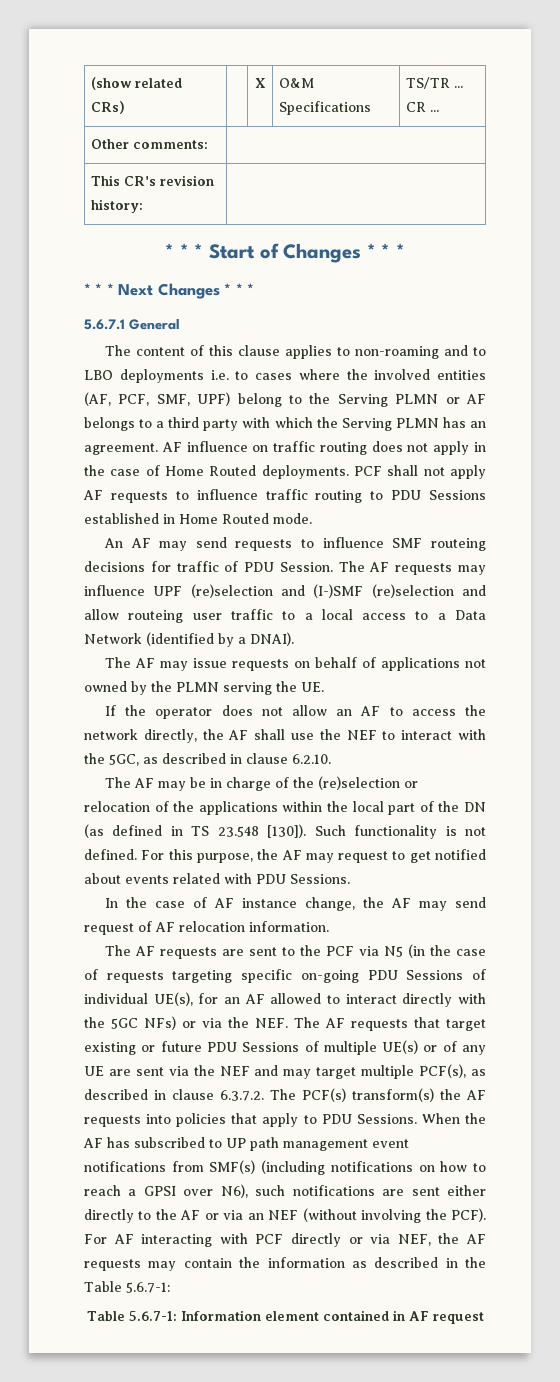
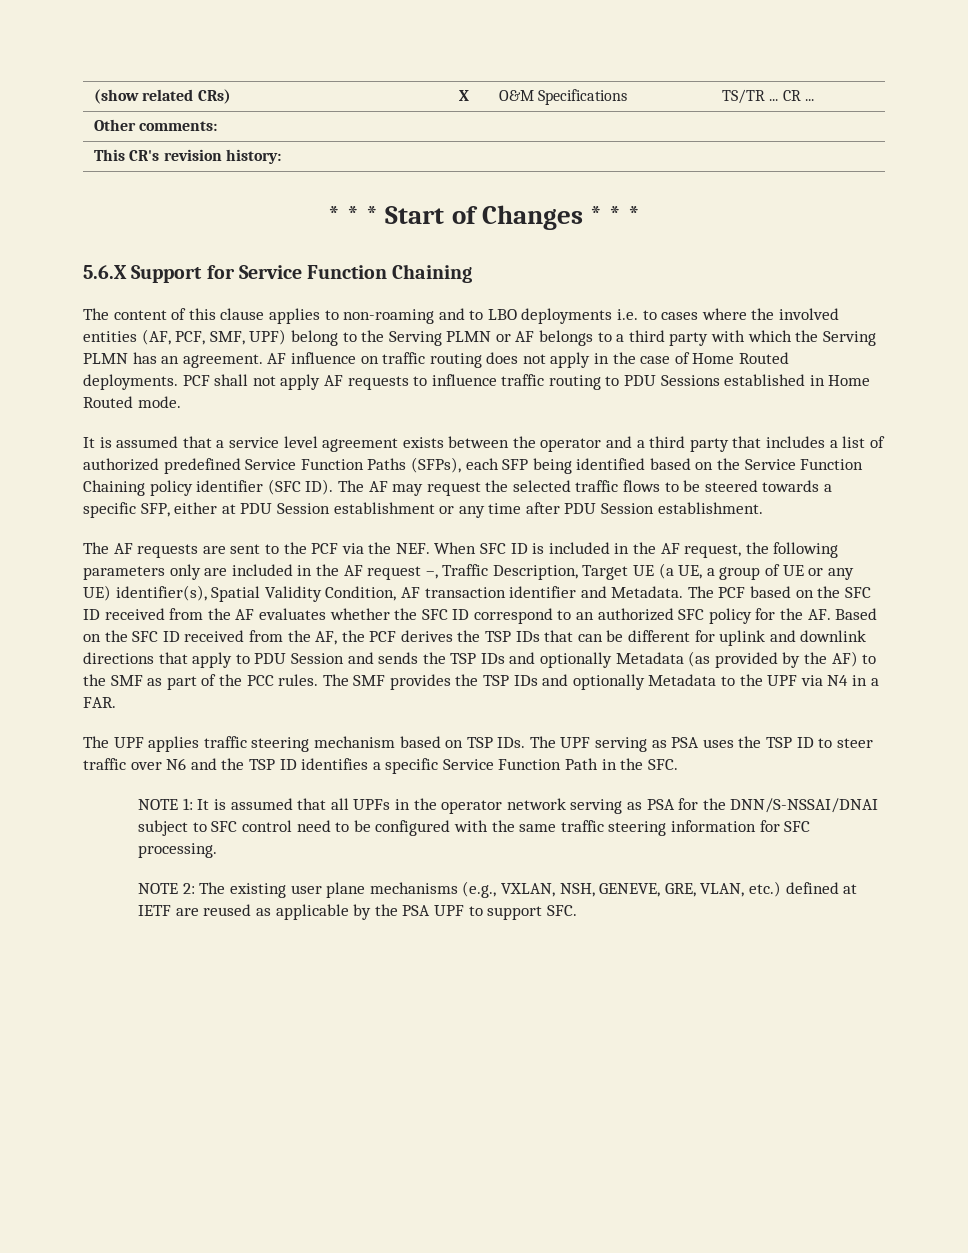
[84,283,255,299] [84,319,180,330] * * * Next Changes * * * // 5.6.7.1 General -> [83,264,473,283] 5.6.X Support for Service Function Chaining
[103,537,487,551] [84,561,486,575] [84,584,486,598] [84,609,487,623] [84,632,294,647] [104,657,486,671] [84,681,324,695] [104,705,487,719] [84,729,487,743] [84,753,331,766] [104,776,418,791] [84,801,487,815] [84,824,487,839] [84,849,487,863] [84,873,350,884] [104,897,486,911] [84,921,329,935] An AF may send requests to influence SMF routeing decisions for traffic of PDU Session. The AF requests may influence UPF (re)selection and (I-)SMF (re)selection and allow routeing user traffic to a local access to a Data Network (identified by a DNAI). // The AF may issue requests on behalf of applications not owned by the PLMN serving the UE. // If the operator does not allow an AF to access the network directly, the AF shall use the NEF to interact with the 5GC, as described in clause 6.2.10. // The AF may be in charge of the (re)selection or relocation of the applications within the local part of the DN (as defined in TS 23.548 [130]). Such functionality is not defined. For this purpose, the AF may request to get notified about events related with PDU Sessions. // In the case of AF instance change, the AF may send request of AF relocation information. -> [83,436,885,452] [83,457,864,474] [83,479,833,496] [83,502,763,518] It is assumed that a service level agreement exists between the operator and a third party that includes a list of authorized predefined Service Function Paths (SFPs), each SFP being identified based on the Service Function Chaining policy identifier (SFC ID). The AF may request the selected traffic flows to be steered towards a specific SFP, either at PDU Session establishment or any time after PDU Session establishment.
[383,944,487,958] [84,969,487,983] [84,992,486,1007] [84,1016,486,1031] [84,1040,487,1055] [84,1064,487,1079] [84,1088,486,1102] [84,1113,486,1127] [83,1137,409,1151] [84,1160,487,1175] [84,1184,487,1198] [84,1208,486,1223] [84,1233,487,1247] [84,1257,486,1271] [84,1281,170,1293] [86,1310,484,1324] N5 (in the case of requests targeting specific on-going PDU Sessions of individual UE(s), for an AF allowed to interact directly with the 5GC NFs) or via the NEF. The AF requests that target existing or future PDU Sessions of multiple UE(s) or of any UE are sent via the NEF and may target multiple PCF(s), as described in clause 6.3.7.2. The PCF(s) transform(s) the AF requests into policies that apply to PDU Sessions. When the AF has subscribed to UP path management event notifications from SMF(s) (including notifications on how to reach a GPSI over N6), such notifications are sent either directly to the AF or via an NEF (without involving the PCF). For AF interacting with PCF directly or via NEF, the AF requests may contain the information as described in the Table 5.6.7-1: // Table 5.6.7-1: Information element contained in AF request -> [368,542,839,558] [83,563,854,580] [83,585,871,602] [83,608,878,624] [83,630,867,646] [83,651,877,668] [83,674,879,690] [83,697,116,708] [83,736,873,752] [83,758,678,774] [138,798,879,814] [138,820,811,836] [138,843,218,858] [138,881,858,898] [138,904,577,920] the NEF. When SFC ID is included in the AF request, the following parameters only are included in the AF request –, Traffic Description, Target UE (a UE, a group of UE or any UE) identifier(s), Spatial Validity Condition, AF transaction identifier and Metadata. The PCF based on the SFC ID received from the AF evaluates whether the SFC ID correspond to an authorized SFC policy for the AF. Based on the SFC ID received from the AF, the PCF derives the TSP IDs that can be different for uplink and downlink directions that apply to PDU Session and sends the TSP IDs and optionally Metadata (as provided by the AF) to the SMF as part of the PCC rules. The SMF provides the TSP IDs and optionally Metadata to the UPF via N4 in a FAR. // The UPF applies traffic steering mechanism based on TSP IDs. The UPF serving as PSA uses the TSP ID to steer traffic over N6 and the TSP ID identifies a specific Service Function Path in the SFC. // NOTE 1: It is assumed that all UPFs in the operator network serving as PSA for the DNN/S-NSSAI/DNAI subject to SFC control need to be configured with the same traffic steering information for SFC processing. // NOTE 2: The existing user plane mechanisms (e.g., VXLAN, NSH, GENEVE, GRE, VLAN, etc.) defined at IETF are reused as applicable by the PSA UPF to support SFC.

